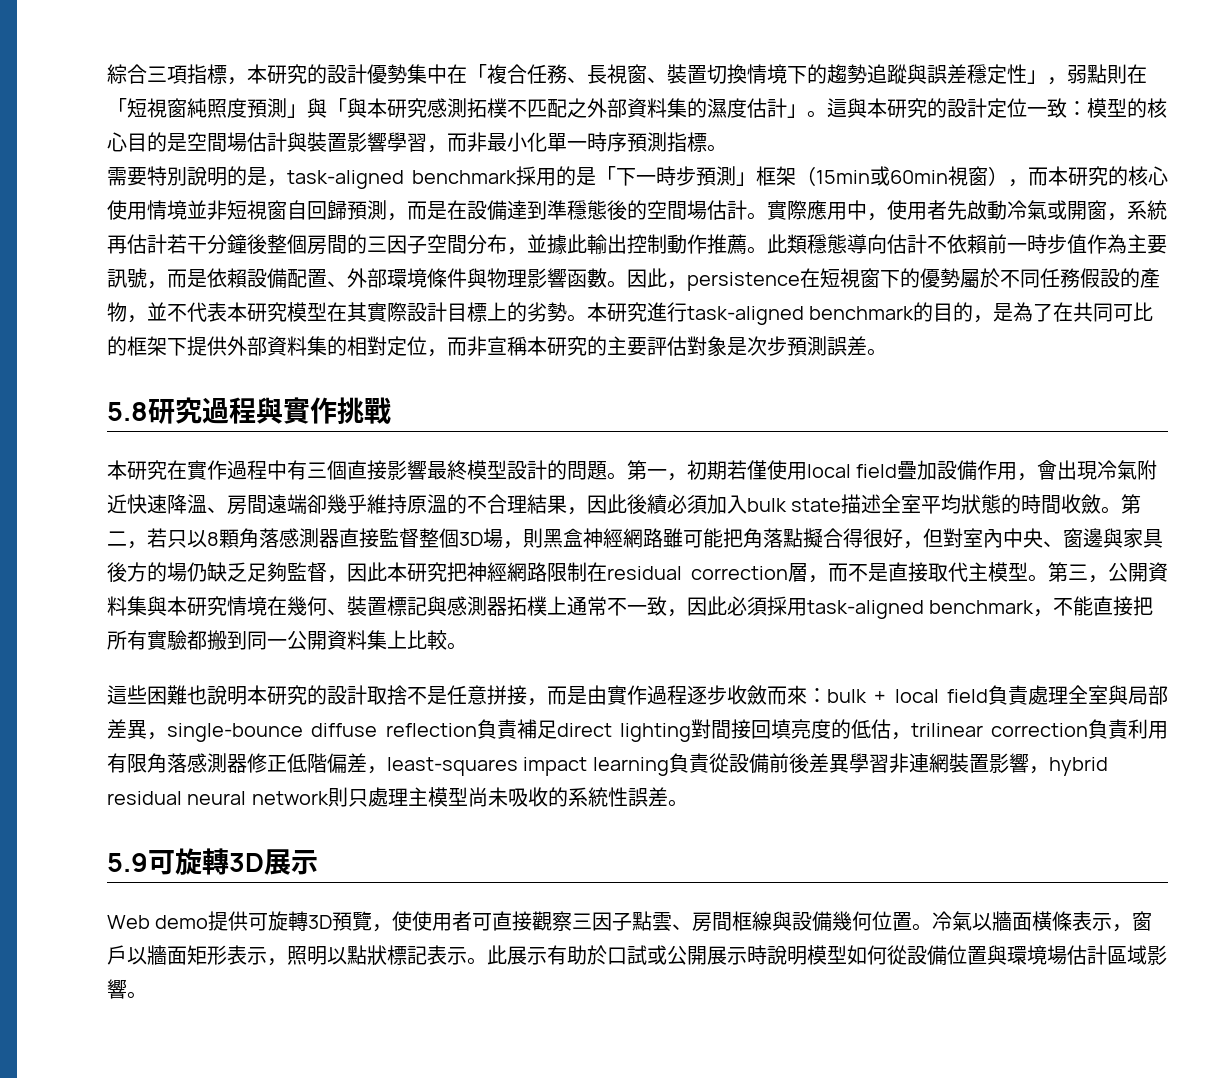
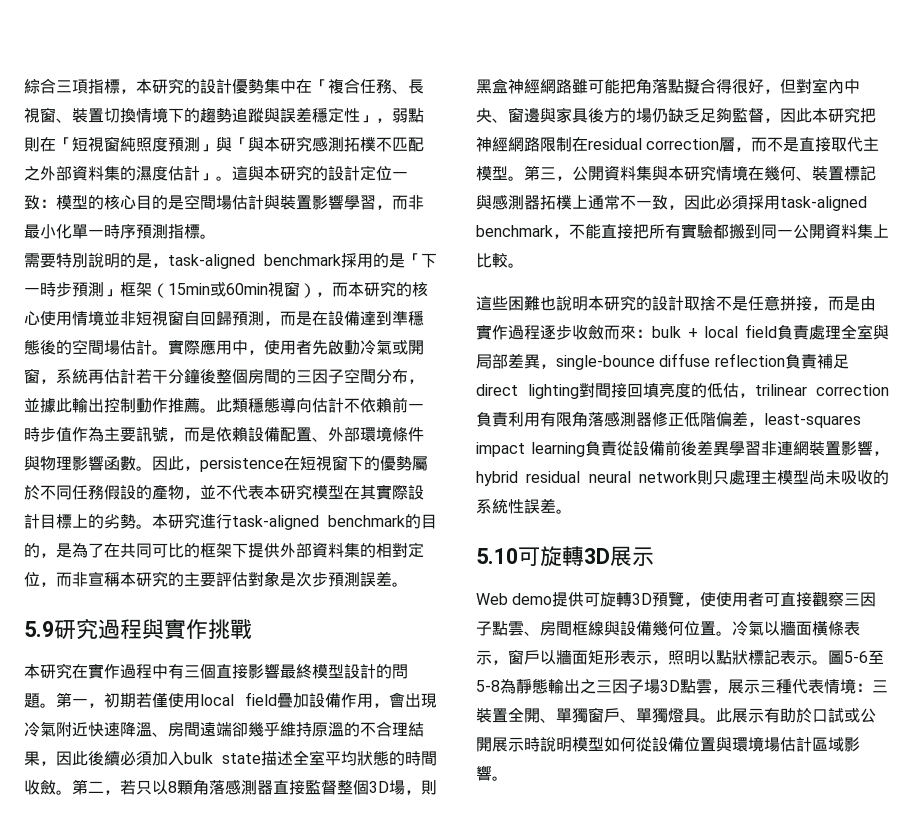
[107,402,148,421] 5.8 -> [24,621,54,637] 5.9
[107,853,148,872] 5.9 -> [476,548,518,564] 5.10
(487, 961) none -> [828,650,884,665] [476,678,888,694] [476,707,716,723] 圖5-6至5-8為靜態輸出之三因子場3D點雲，展示三種代表情境：三裝置全開、單獨窗戶、單獨燈具。

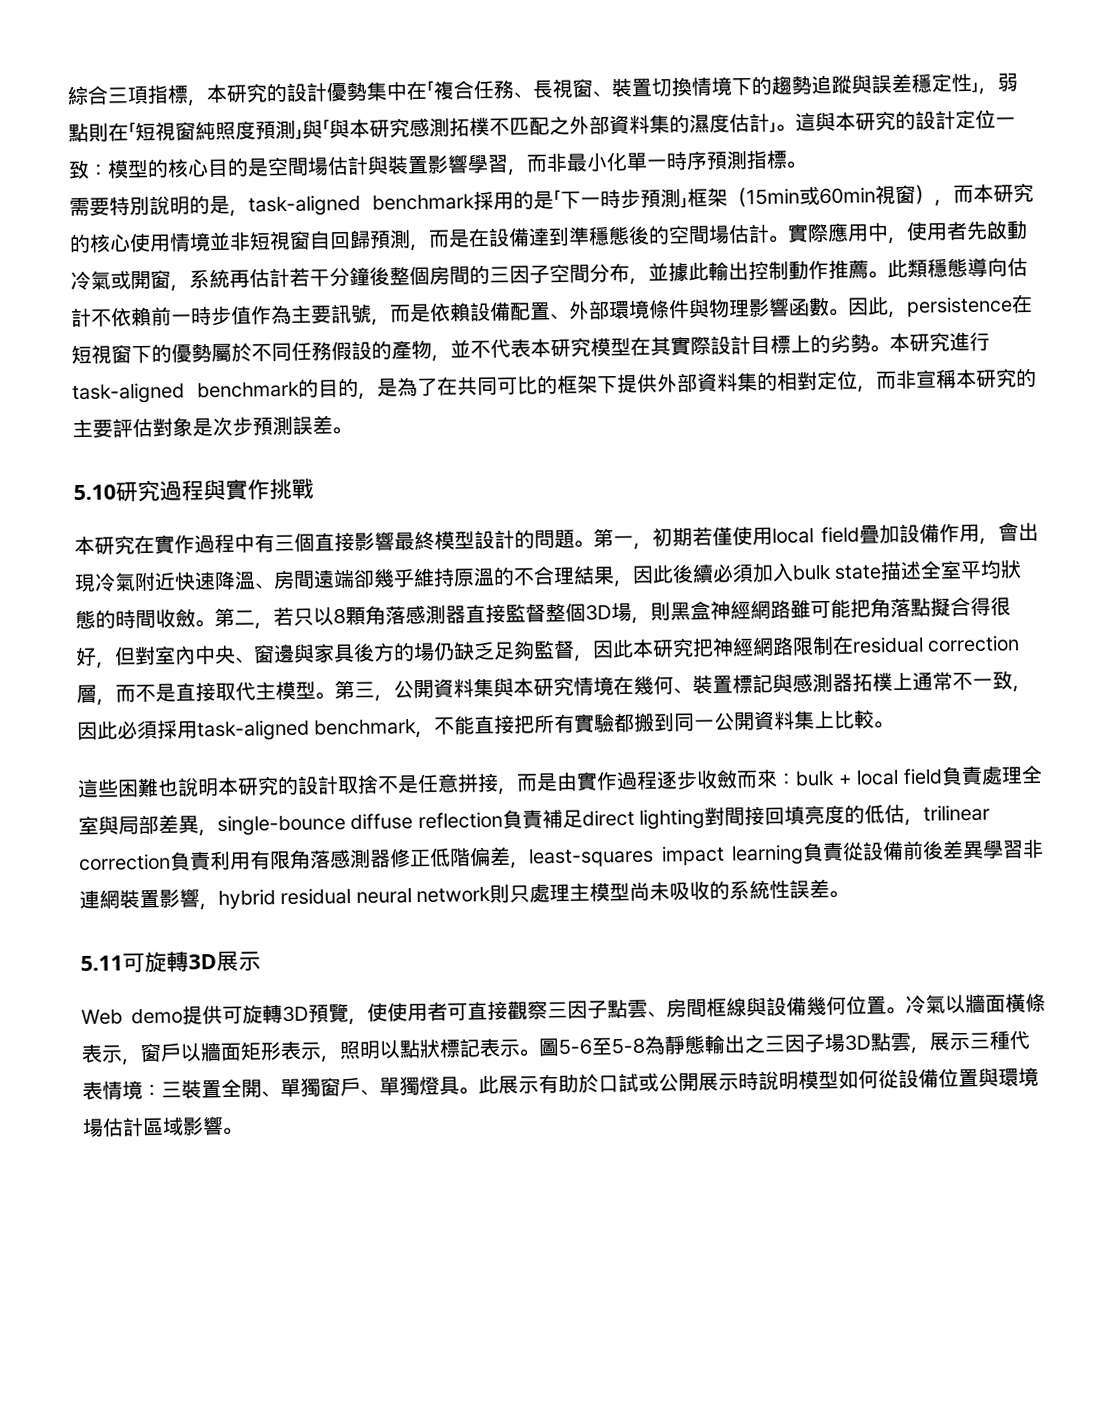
[24,621,54,637] 5.9 -> [73,484,116,501] 5.10
[476,548,518,564] 5.10 -> [80,955,123,972] 5.11

